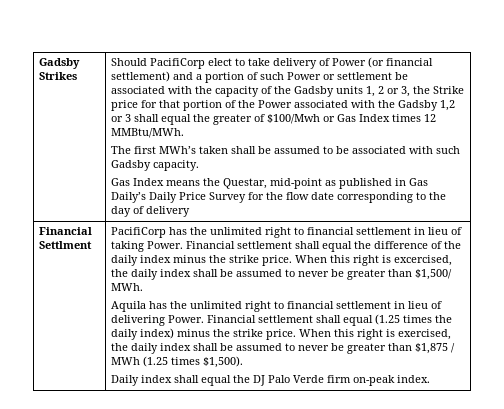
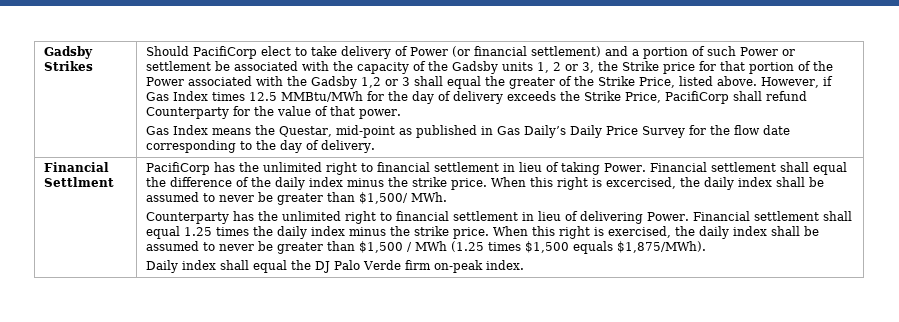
[267,114,437,124] [111,128,185,138] [111,146,461,154] [111,160,200,171] $100/Mwh or Gas Index times 12 MMBtu/MWh. // The first MWh’s taken shall be assumed to be associated with such Gadsby capacity. -> [573,76,833,88] [145,91,807,104] [145,106,401,119] the Strike Price, listed above. However, if Gas Index times 12.5 MMBtu/MWh for the day of delivery exceeds the Strike Price, PacifiCorp shall refund Counterparty for the value of that power.
[146,206,191,217] delivery -> [320,140,375,153] delivery.
[111,301,147,312] Aquila -> [145,212,229,224] Counterparty
[375,314,401,325] (1.25 -> [183,227,212,236] 1.25
[140,328,175,339] index) -> [310,226,345,236] index
[415,343,449,354] $1,875 -> [358,241,403,253] $1,500
[203,356,244,368] $1,500). -> [524,241,706,254] $1,500 equals $1,875/MWh).

